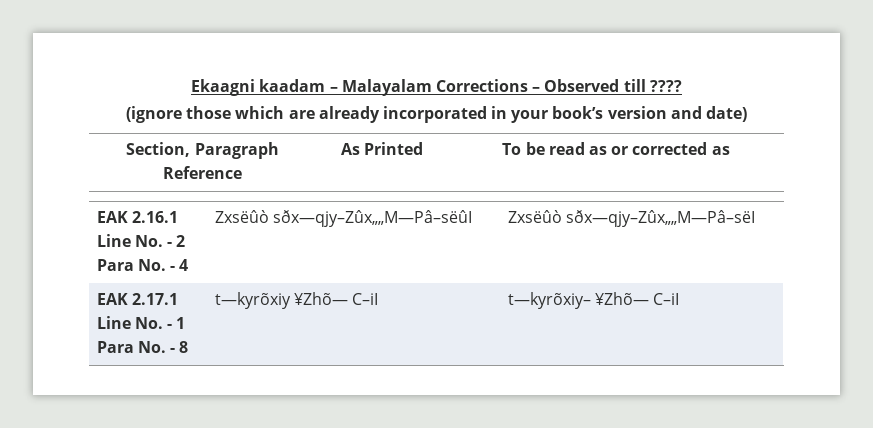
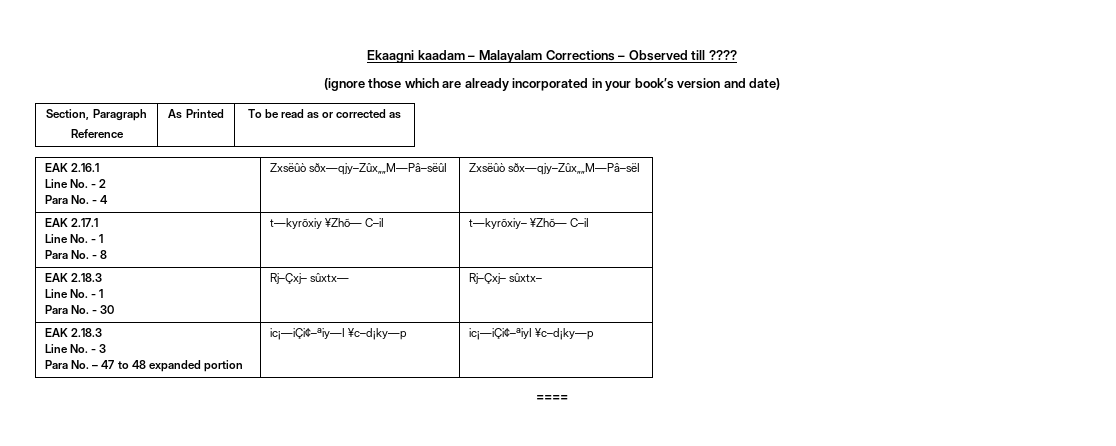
(679, 299) none -> [45,273,103,282] [45,289,104,298] [45,305,115,314] [270,273,350,284] [469,273,543,284] [45,328,103,337] [45,344,107,353] [45,360,243,372] [270,328,408,340] [469,328,595,340] [536,395,568,401] // EAK 2.18.3 // Line No. - 1 // Para No. - 30 | Rj–Çxj– sûxtx— | Rj–Çxj– sûxtx– // EAK 2.18.3 // Line No. - 3 // Para No. – 47 to 48 expanded portion | ic¡—iÇi¢–ªiy—I ¥c–d¡ky—p | ic¡—iÇi¢–ªiyI ¥c–d¡ky—p // ====

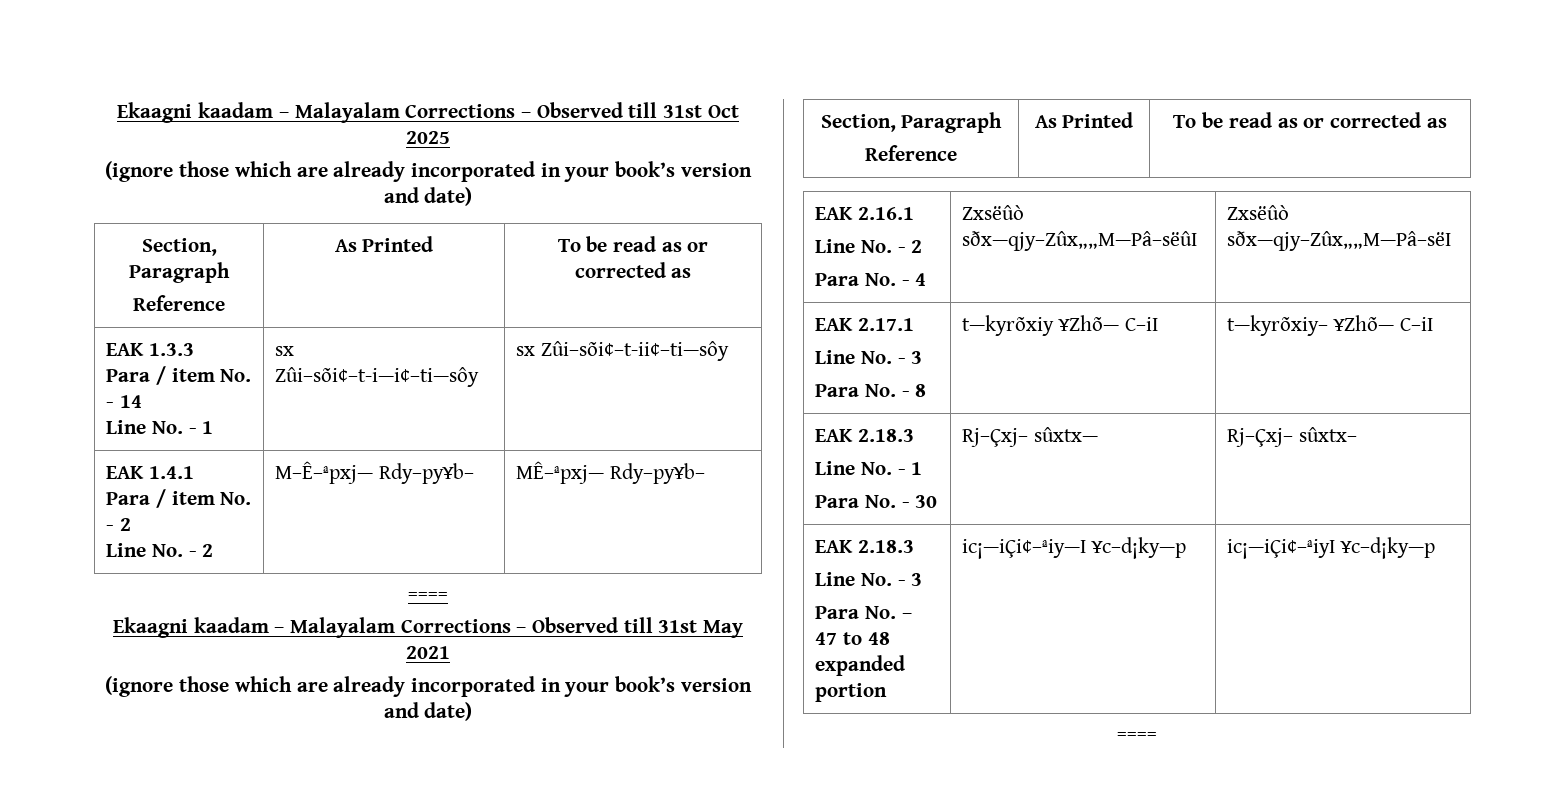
[367,50,737,63] Ekaagni kaadam – Malayalam Corrections – Observed till ???? -> [117,102,739,123] [406,131,450,144] [105,161,752,182] [383,187,473,206] [141,238,217,256] [129,262,230,283] [133,295,225,311] [334,236,434,252] [557,236,709,252] [574,262,692,278] [106,343,195,356] [106,366,252,385] [106,395,143,408] [106,420,214,434] [275,346,295,356] [275,367,480,387] [516,341,730,361] [106,466,195,479] [106,489,252,508] [106,518,132,531] [106,543,214,557] [275,461,475,484] [516,461,706,484] [408,592,448,600] [112,617,744,638] [406,646,450,659] Ekaagni kaadam – Malayalam Corrections – Observed till 31st Oct 2025 // (ignore those which are already incorporated in your book’s version and date) // Section, Paragraph // Reference | As Printed | To be read as or corrected as // EAK 1.3.3 // Para / item No. - 14 // Line No. - 1 | sx Zûi–sõi¢–t-i—i¢–ti—sôy | sx Zûi–sõi¢–t-ii¢–ti—sôy // EAK 1.4.1 // Para / item No. - 2 // Line No. - 2 | M–Ê–ªpxj— Rdy–py¥b– | MÊ–ªpxj— Rdy–py¥b– // ==== // Ekaagni kaadam – Malayalam Corrections – Observed till 31st May 2021
[99,234,104,243] 1 -> [911,351,923,364] 3

